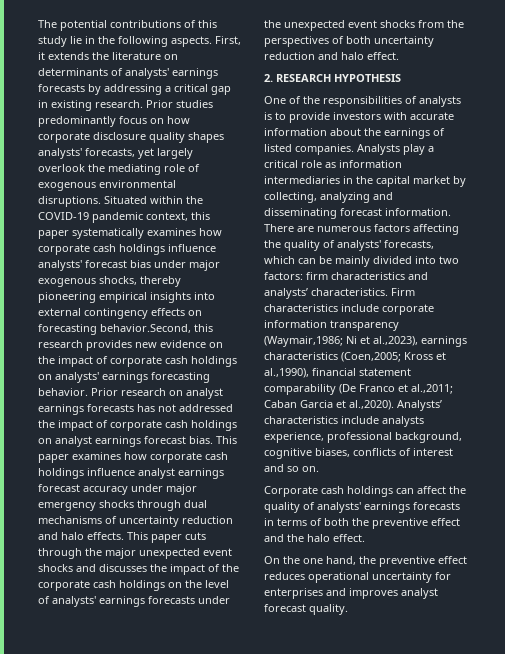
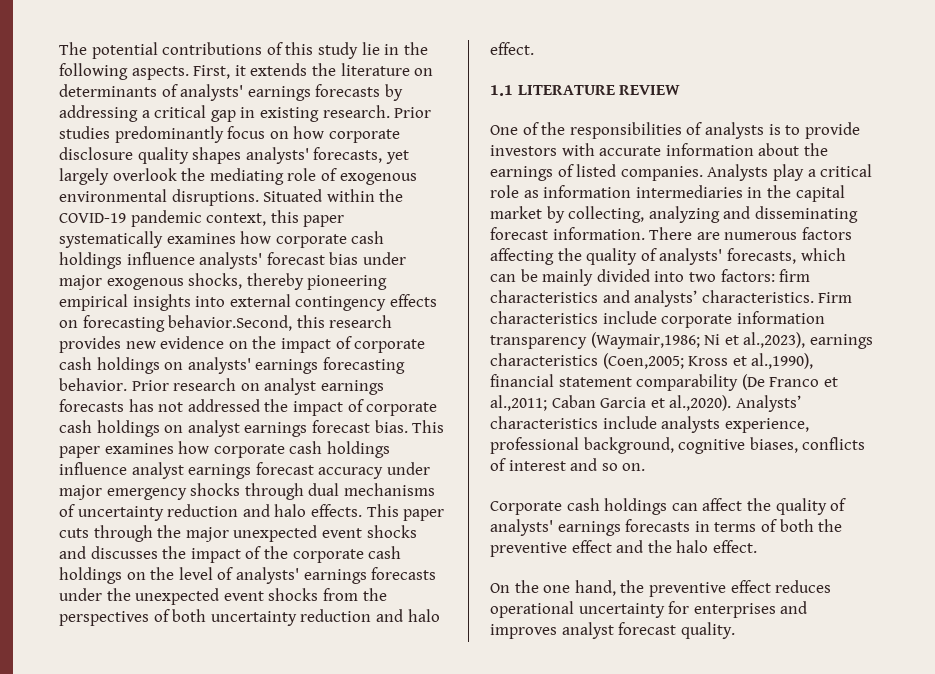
[264,74,401,82] 2. RESEARCH HYPOTHESIS -> [490,85,681,96] 1.1 LITERATURE REVIEW

